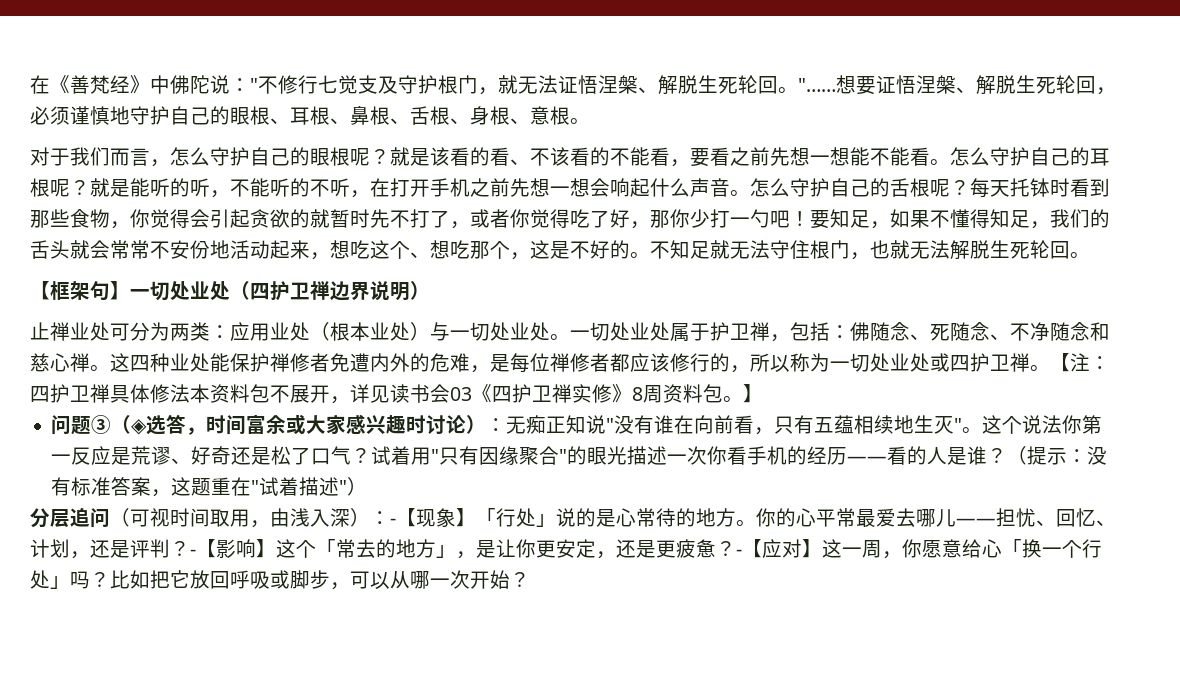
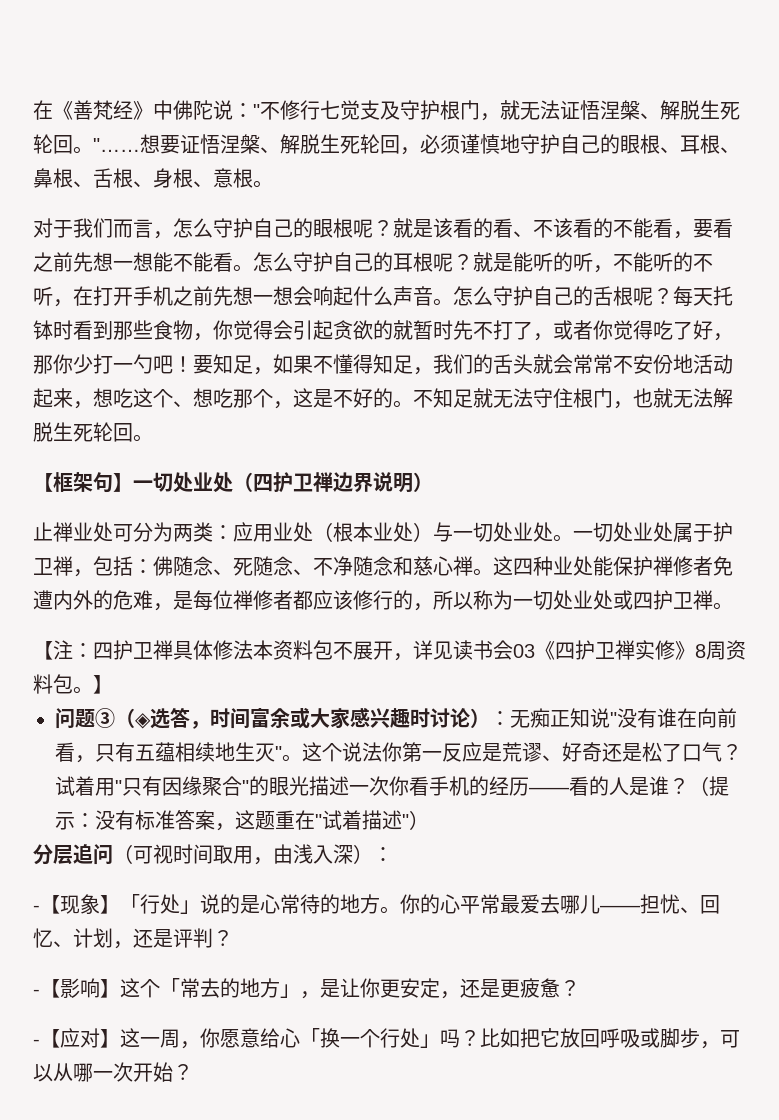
(1050, 368) none -> (733, 606) //
(390, 518) none -> (393, 854) //
(190, 548) none -> (233, 938) //
(736, 548) none -> (580, 988) //

